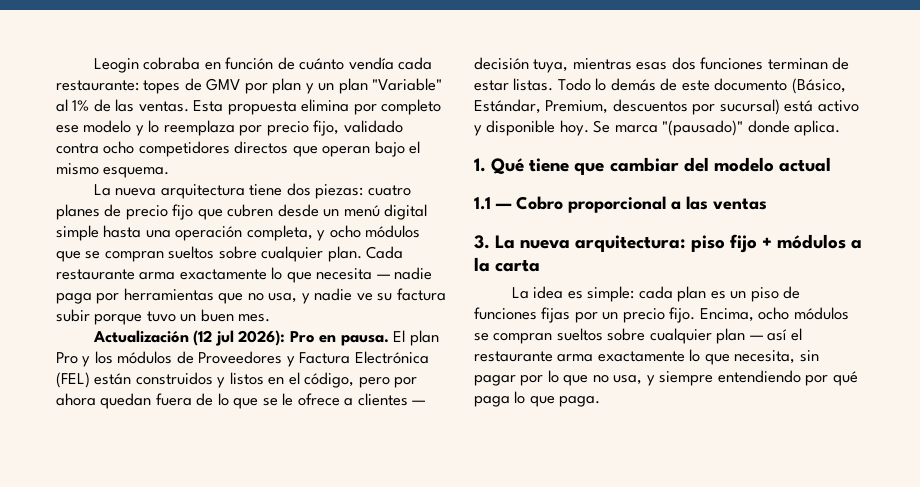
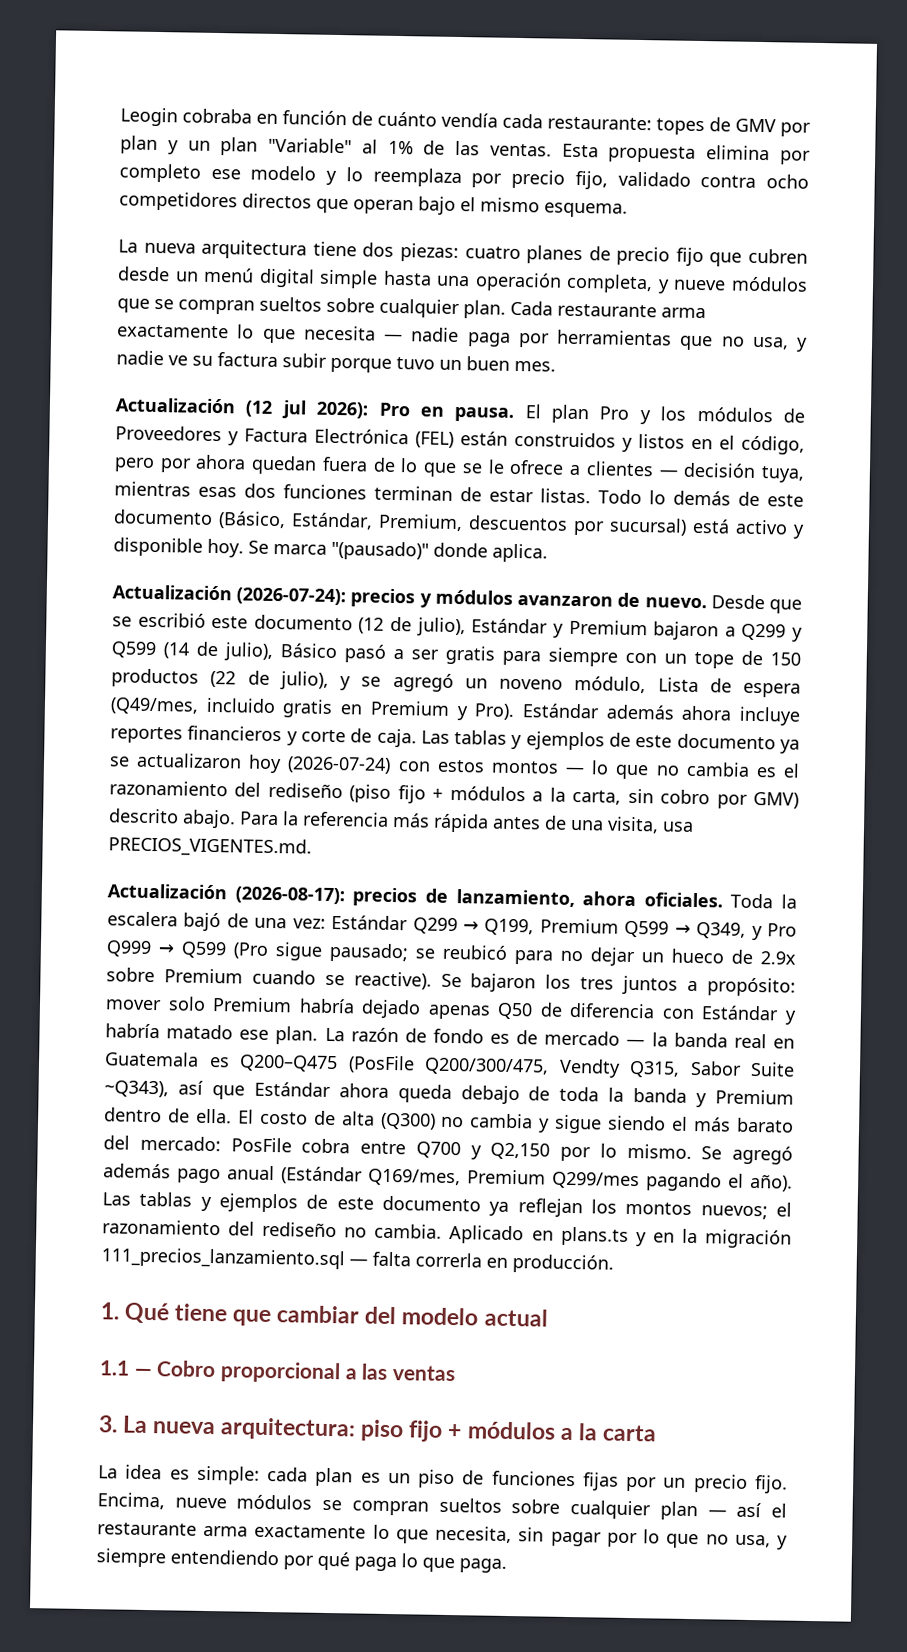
[329,225,361,238] ocho -> [673,279,727,291] nueve
(841, 128) none -> [112,584,802,614] [112,612,804,642] [111,641,801,669] [111,668,801,698] [110,697,801,726] [110,725,800,754] [109,752,800,780] [109,780,799,809] [109,808,694,834] [108,836,312,858] [107,883,797,909] [107,911,798,941] [106,940,796,967] [106,967,796,997] [105,996,796,1025] [105,1023,795,1049] [104,1051,795,1078] [104,1080,794,1108] [104,1107,794,1134] [103,1135,793,1165] [103,1163,793,1192] [102,1191,793,1220] [102,1219,792,1249] [101,1247,614,1274] // Actualización (2026-07-24): precios y módulos avanzaron de nuevo. Desde que se escribió este documento (12 de julio), Estándar y Premium bajaron a Q299 y Q599 (14 de julio), Básico pasó a ser gratis para siempre con un tope de 150 productos (22 de julio), y se agregó un noveno módulo, Lista de espera (Q49/mes, incluido gratis en Premium y Pro). Estándar además ahora incluye reportes financieros y corte de caja. Las tablas y ejemplos de este documento ya se actualizaron hoy (2026-07-24) con estos montos — lo que no cambia es el razonamiento del rediseño (piso fijo + módulos a la carta, sin cobro por GMV) descrito abajo. Para la referencia más rápida antes de una visita, usa PRECIOS_VIGENTES.md. // Actualización (2026-08-17): precios de lanzamiento, ahora oficiales. Toda la escalera bajó de una vez: Estándar Q299 → Q199, Premium Q599 → Q349, y Pro Q999 → Q599 (Pro sigue pausado; se reubicó para no dejar un hueco de 2.9x sobre Premium cuando se reactive). Se bajaron los tres juntos a propósito: mover solo Premium habría dejado apenas Q50 de diferencia con Estándar y habría matado ese plan. La razón de fondo es de mercado — la banda real en Guatemala es Q200–Q475 (PosFile Q200/300/475, Vendty Q315, Sabor Suite ~Q343), así que Estándar ahora queda debajo de toda la banda y Premium dentro de ella. El costo de alta (Q300) no cambia y sigue siendo el más barato del mercado: PosFile cobra entre Q700 y Q2,150 por lo mismo. Se agregó además pago anual (Estándar Q169/mes, Premium Q299/mes pagando el año). Las tablas y ejemplos de este documento ya reflejan los montos nuevos; el razonamiento del rediseño no cambia. Aplicado en plans.ts y en la migración 111_precios_lanzamiento.sql — falta correrla en producción.
[758,307,790,320] ocho -> [174,1497,227,1509] nueve

